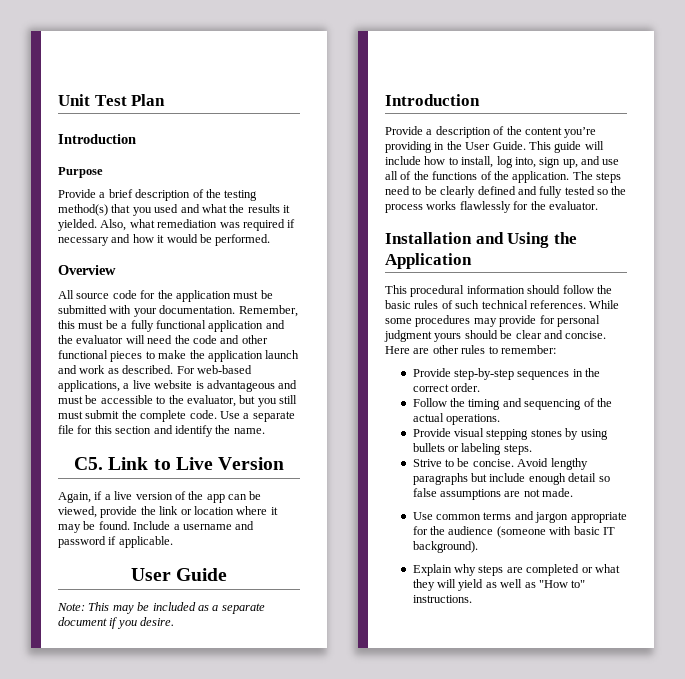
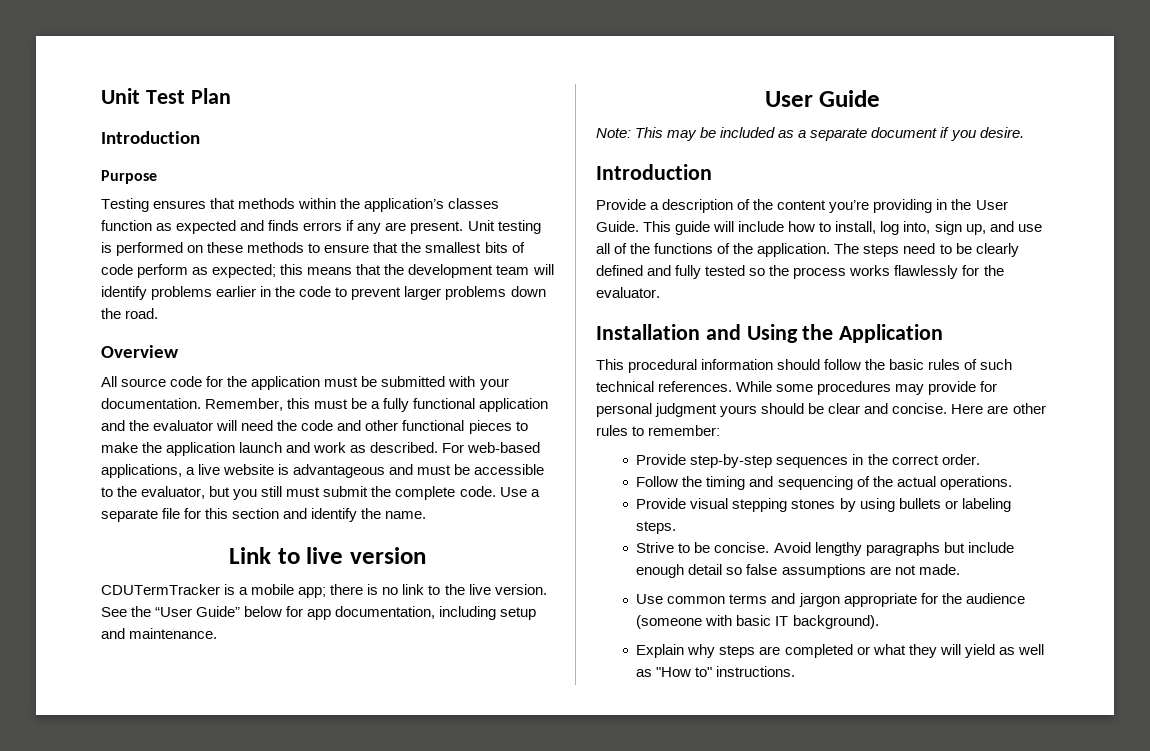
[58,189,258,201] [58,204,290,216] [58,219,296,231] [58,234,271,246] Provide a brief description of the testing method(s) that you used and what the results it yielded. Also, what remediation was required if necessary and how it would be performed. -> [101,198,500,212] [101,220,541,234] [101,242,525,256] [101,264,554,278] [101,286,546,300] [101,308,159,319] Testing ensures that methods within the application’s classes function as expected and finds errors if any are present. Unit testing is performed on these methods to ensure that the smallest bits of code perform as expected; this means that the development team will identify problems earlier in the code to prevent larger problems down the road.
[73,457,103,470] C5. -> (427, 515) none
[175,457,285,470] [58,491,262,503] [58,506,278,518] [58,521,255,533] [58,536,173,548] Live Version // Again, if a live version of the app can be viewed, provide the link or location where it may be found. Include a username and password if applicable. -> [306,547,427,564] [101,584,547,598] [101,606,537,620] [101,628,218,639] live version // CDUTermTracker is a mobile app; there is no link to the live version. See the “User Guide” below for app documentation, including setup and maintenance.

